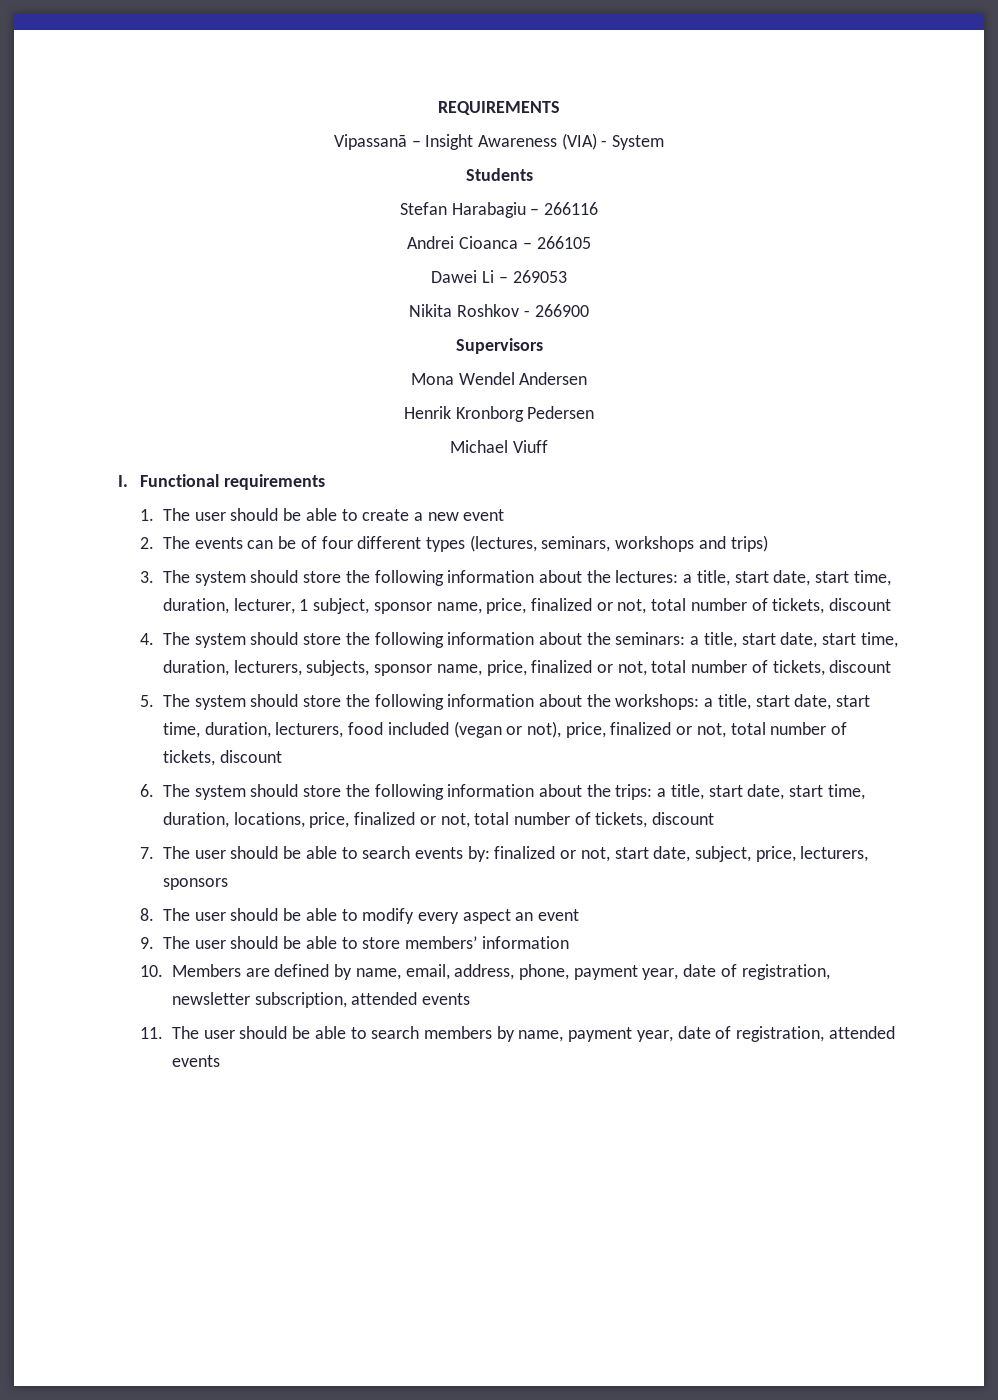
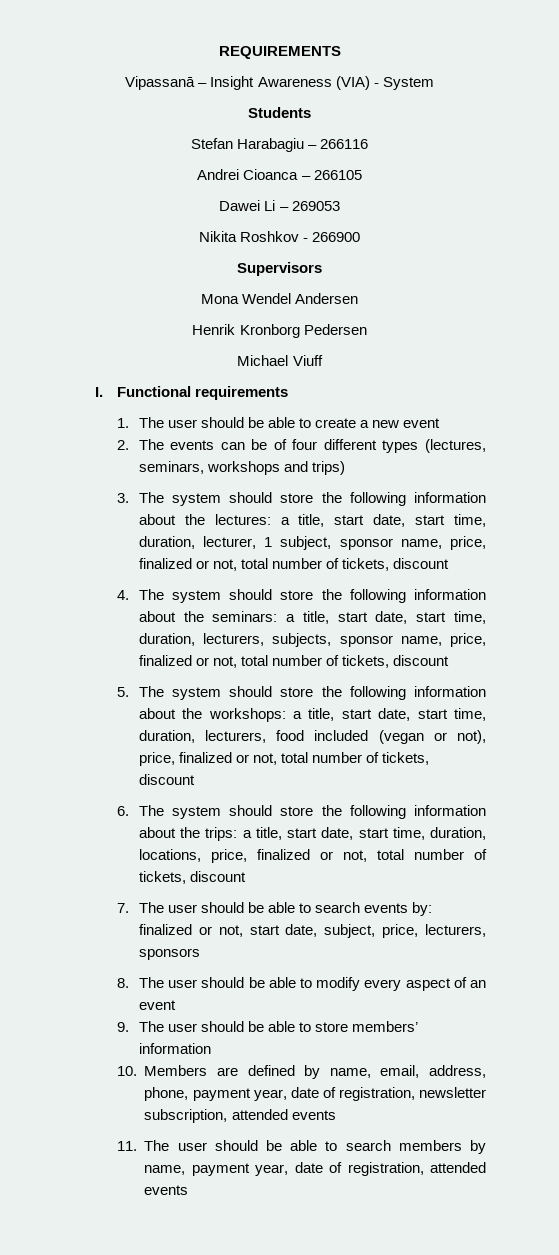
(511, 916) none -> [453,977,467,988] of

